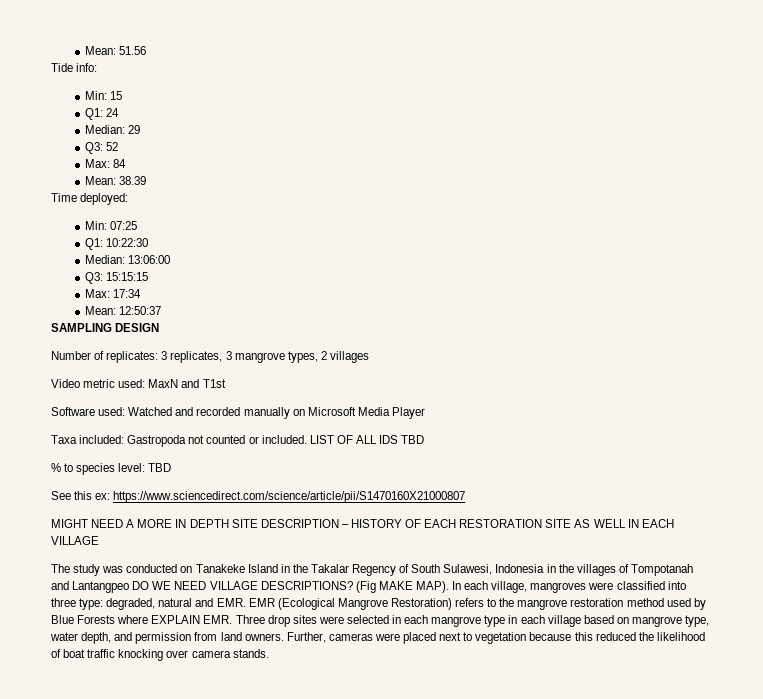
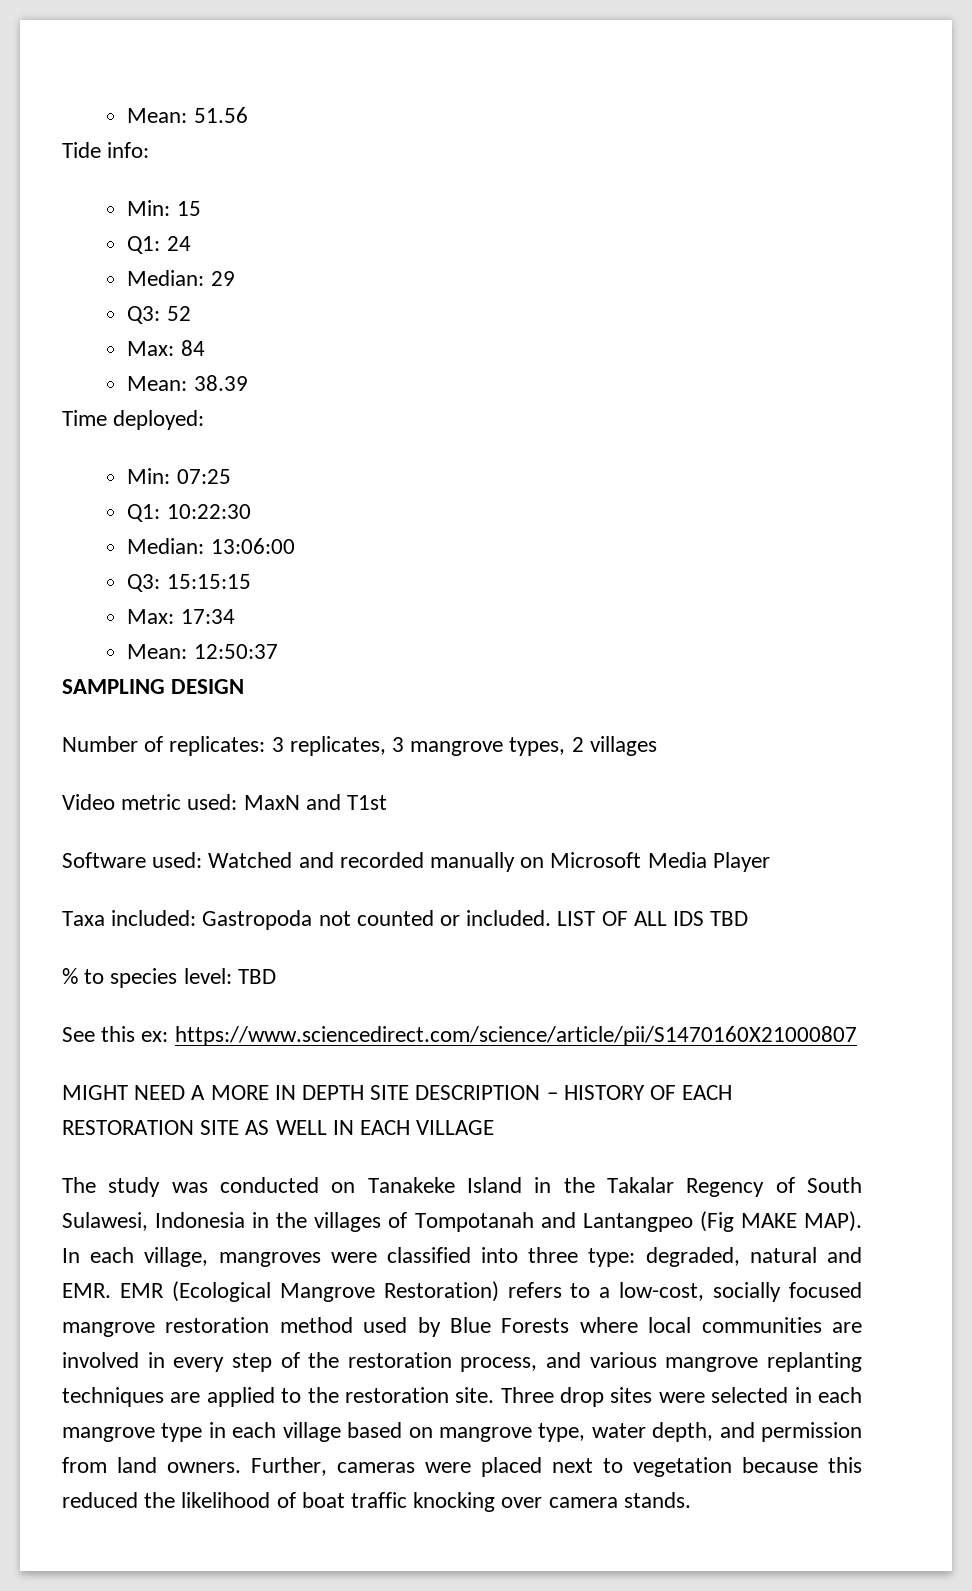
[132,581,353,590] DO WE NEED VILLAGE DESCRIPTIONS? -> (693, 1222) none
[499,598,515,607] the -> [599,1282,862,1302] a low-cost, socially focused
[151,615,233,624] EXPLAIN EMR. -> [648,1317,862,1333] [62,1352,862,1372] [62,1387,495,1407] local communities are involved in every step of the restoration process, and various mangrove replanting techniques are applied to the restoration site.

